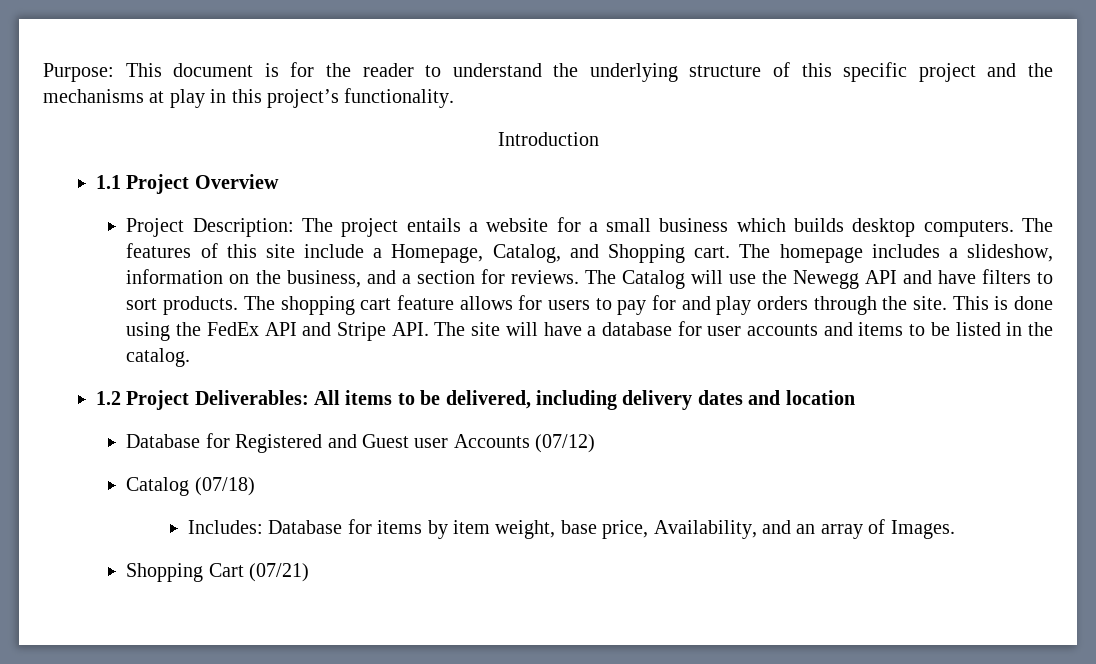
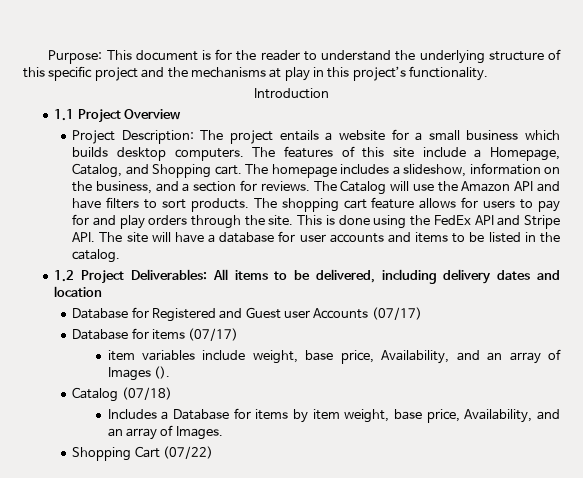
[792,270,859,289] Newegg -> [461,181,511,192] Amazon
[535,434,596,453] (07/12) -> [371,307,422,320] [72,328,239,341] [107,349,562,364] [107,366,170,381] (07/17) // Database for items (07/17) // item variables include weight, base price, Availability, and an array of Images ().
[187,520,263,534] Includes: -> [107,409,169,420] Includes a
[249,563,310,582] (07/21) -> [162,446,213,459] (07/22)

